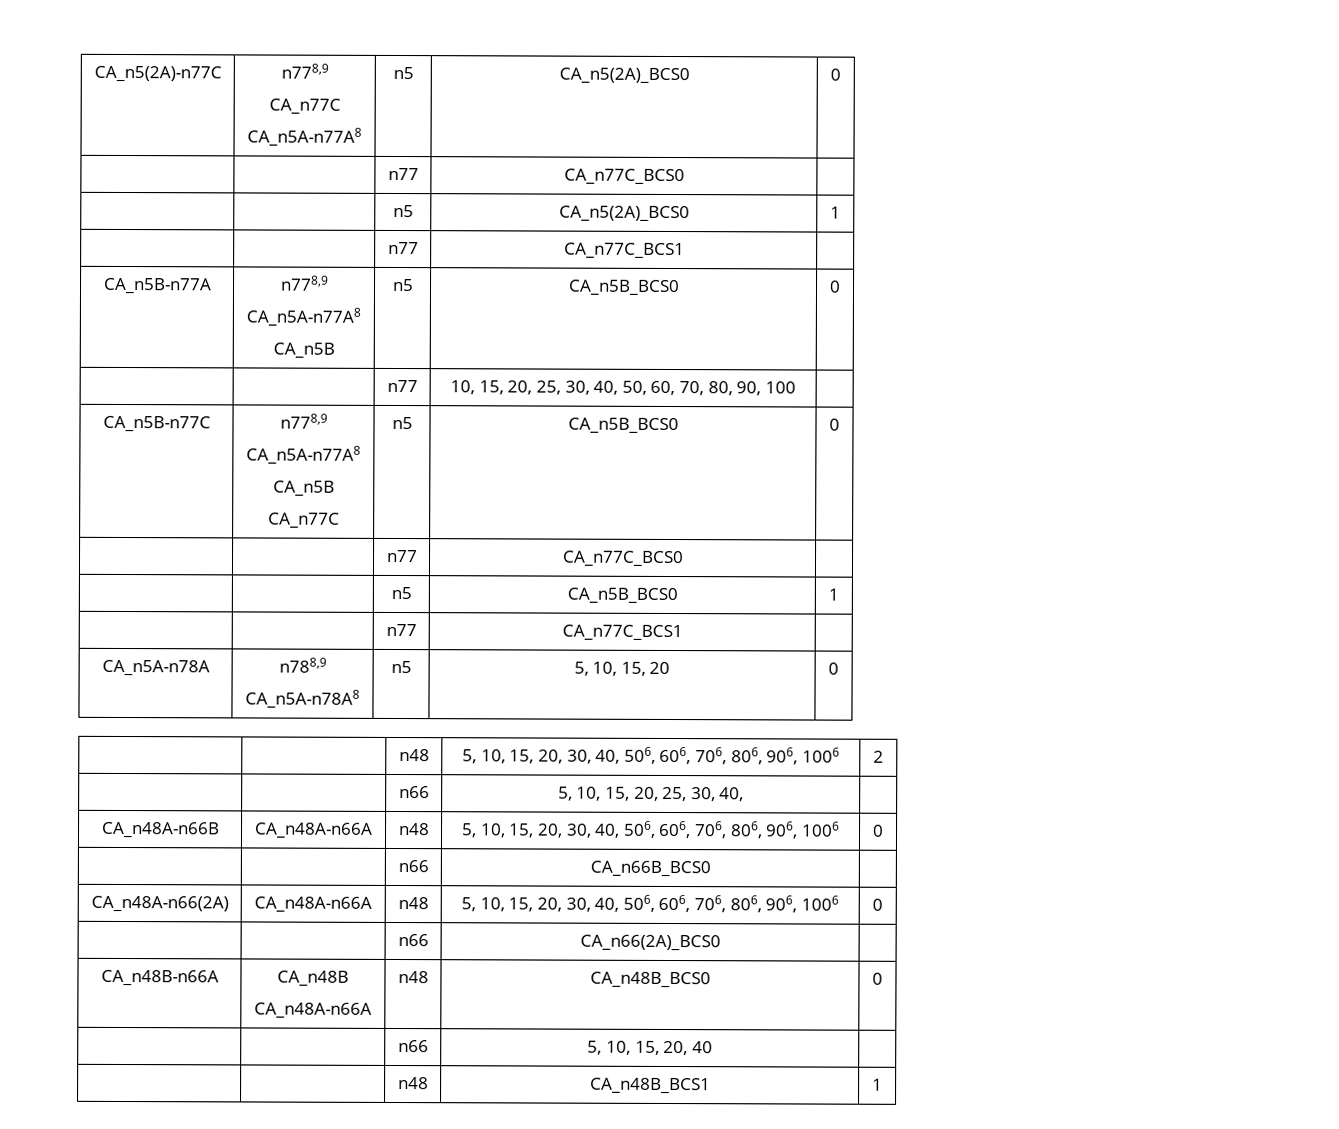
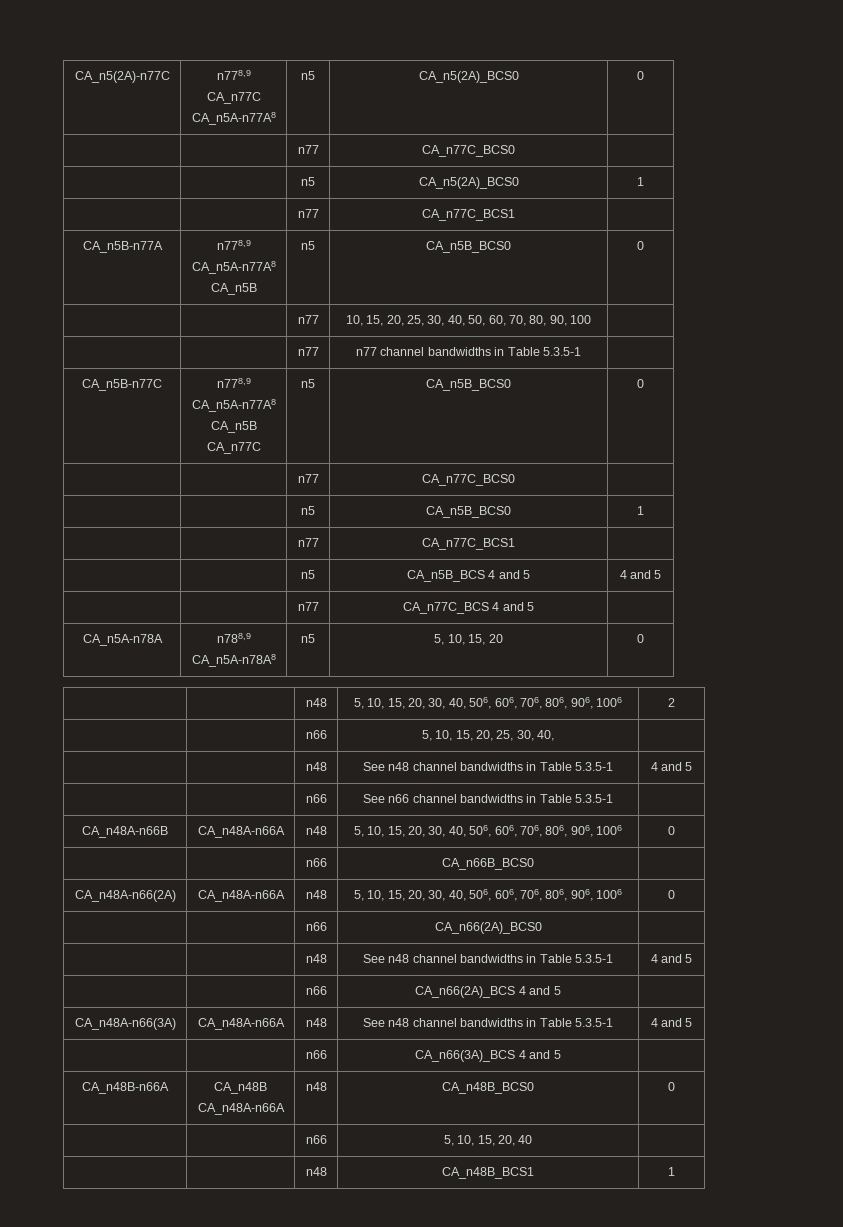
(796, 387) none -> [297,347,319,356] [356,347,581,356] // | | n77 | n77 channel bandwidths in Table 5.3.5-1 |
(683, 633) none -> [301,570,315,579] [406,570,531,582] [619,570,662,579] [297,602,319,611] [402,602,535,614] // | | n5 | CA_n5B_BCS 4 and 5 | 4 and 5 // | | n77 | CA_n77C_BCS 4 and 5 |
(745, 794) none -> [305,762,327,771] [362,762,614,771] [650,762,693,771] [305,794,327,803] [362,794,614,803] // | | n48 | See n48 channel bandwidths in Table 5.3.5-1 | 4 and 5 // | | n66 | See n66 channel bandwidths in Table 5.3.5-1 |
(721, 943) none -> [305,954,327,963] [362,954,614,963] [650,954,693,963] [305,986,327,995] [415,986,561,998] [74,1018,176,1030] [197,1018,285,1030] [305,1018,327,1027] [362,1018,614,1027] [650,1018,693,1027] [305,1050,327,1059] [415,1050,561,1062] // | | n48 | See n48 channel bandwidths in Table 5.3.5-1 | 4 and 5 // | | n66 | CA_n66(2A)_BCS 4 and 5 | // CA_n48A-n66(3A) | CA_n48A-n66A | n48 | See n48 channel bandwidths in Table 5.3.5-1 | 4 and 5 // | | n66 | CA_n66(3A)_BCS 4 and 5 |

